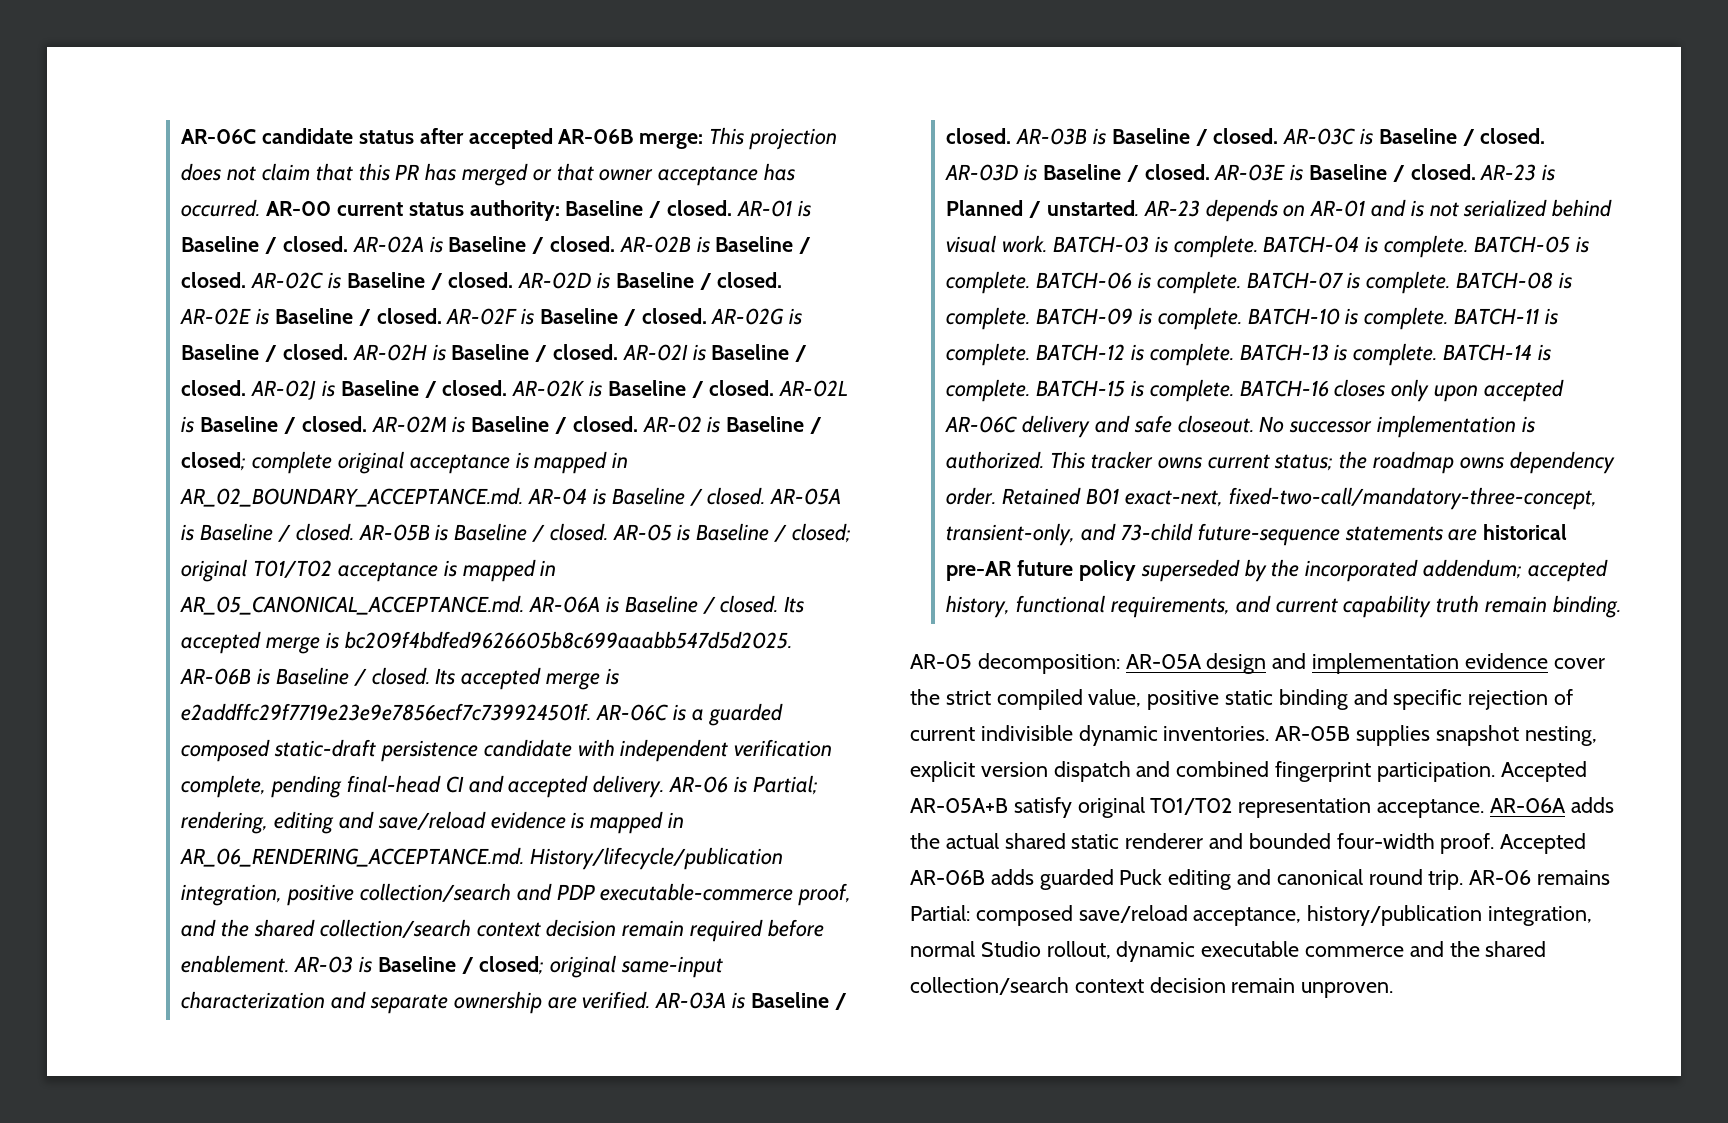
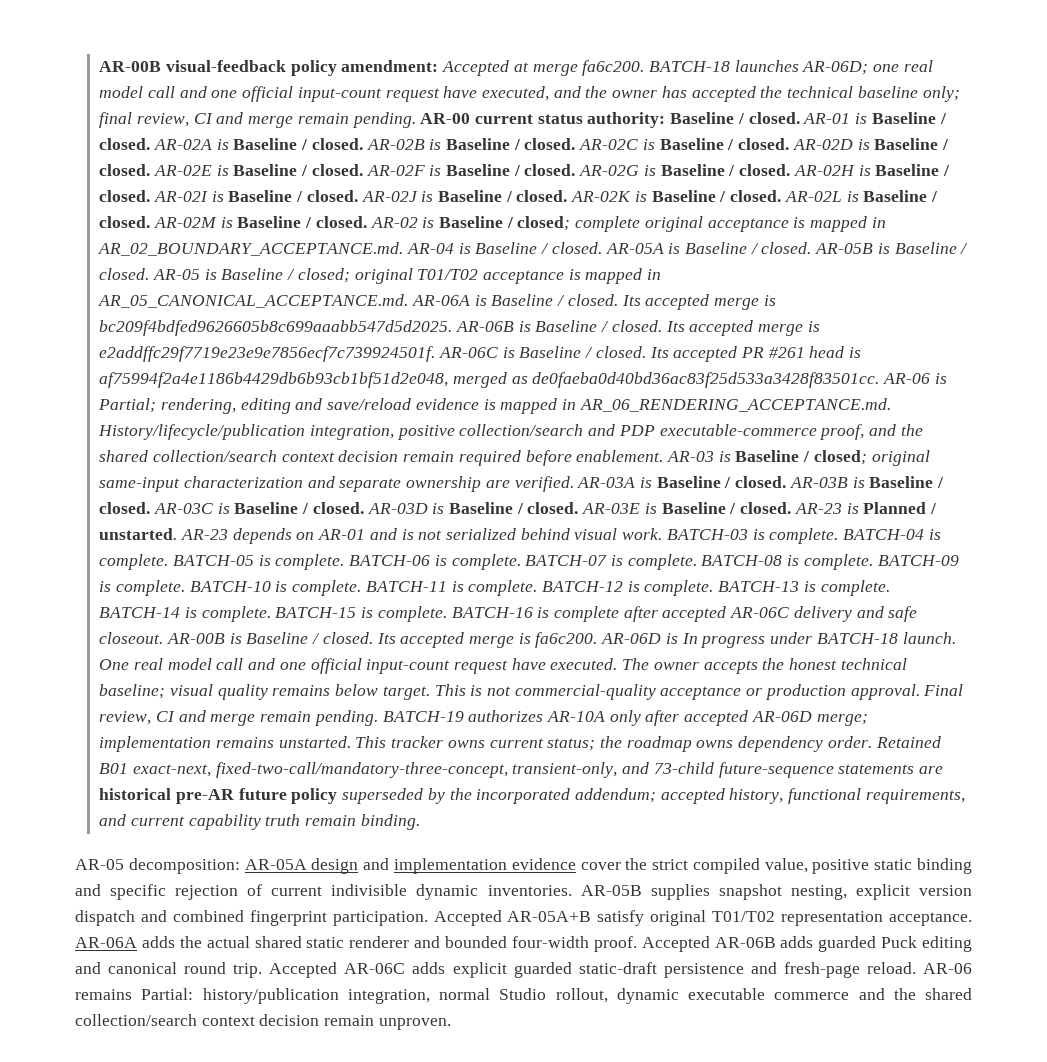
[181,127,837,150] [181,163,796,186] [181,199,261,217] AR-06C candidate status after accepted AR-06B merge: This projection does not claim that this PR has merged or that owner acceptance has occurred. -> [99,60,933,76] [99,86,960,102] [99,112,416,128] AR-00B visual-feedback policy amendment: Accepted at merge fa6c200. BATCH-18 launches AR-06D; one real model call and one official input-count request have executed, and the owner has accepted the technical baseline only; final review, CI and merge remain pending.
[691,703,783,726] [181,739,833,762] [181,775,665,798] a guarded composed static-draft persistence candidate with independent verification complete, pending final-head CI and accepted delivery. -> [519,346,862,362] [99,372,880,388] Baseline / closed. Its accepted PR #261 head is af75994f2a4e1186b4429db6b93cb1bf51d2e048, merged as de0faeba0d40bd36ac83f25d533a3428f83501cc.
[1334,379,1478,402] closes only upon -> [537,606,658,622] is complete after
[1259,415,1535,438] [946,451,1045,469] No successor implementation is authorized. -> [166,632,956,648] [99,658,907,674] [99,684,964,700] [99,710,868,726] [99,736,351,752] AR-00B is Baseline / closed. Its accepted merge is fa6c200. AR-06D is In progress under BATCH-18 launch. One real model call and one official input-count request have executed. The owner accepts the honest technical baseline; visual quality remains below target. This is not commercial-quality acceptance or production approval. Final review, CI and merge remain pending. BATCH-19 authorizes AR-10A only after accepted AR-06D merge; implementation remains unstarted.
[1469,870,1611,885] [910,905,1302,926] AR-06 remains Partial: composed save/reload acceptance, -> [269,962,972,978] [75,988,194,1000] Accepted AR-06C adds explicit guarded static-draft persistence and fresh-page reload. AR-06 remains Partial:

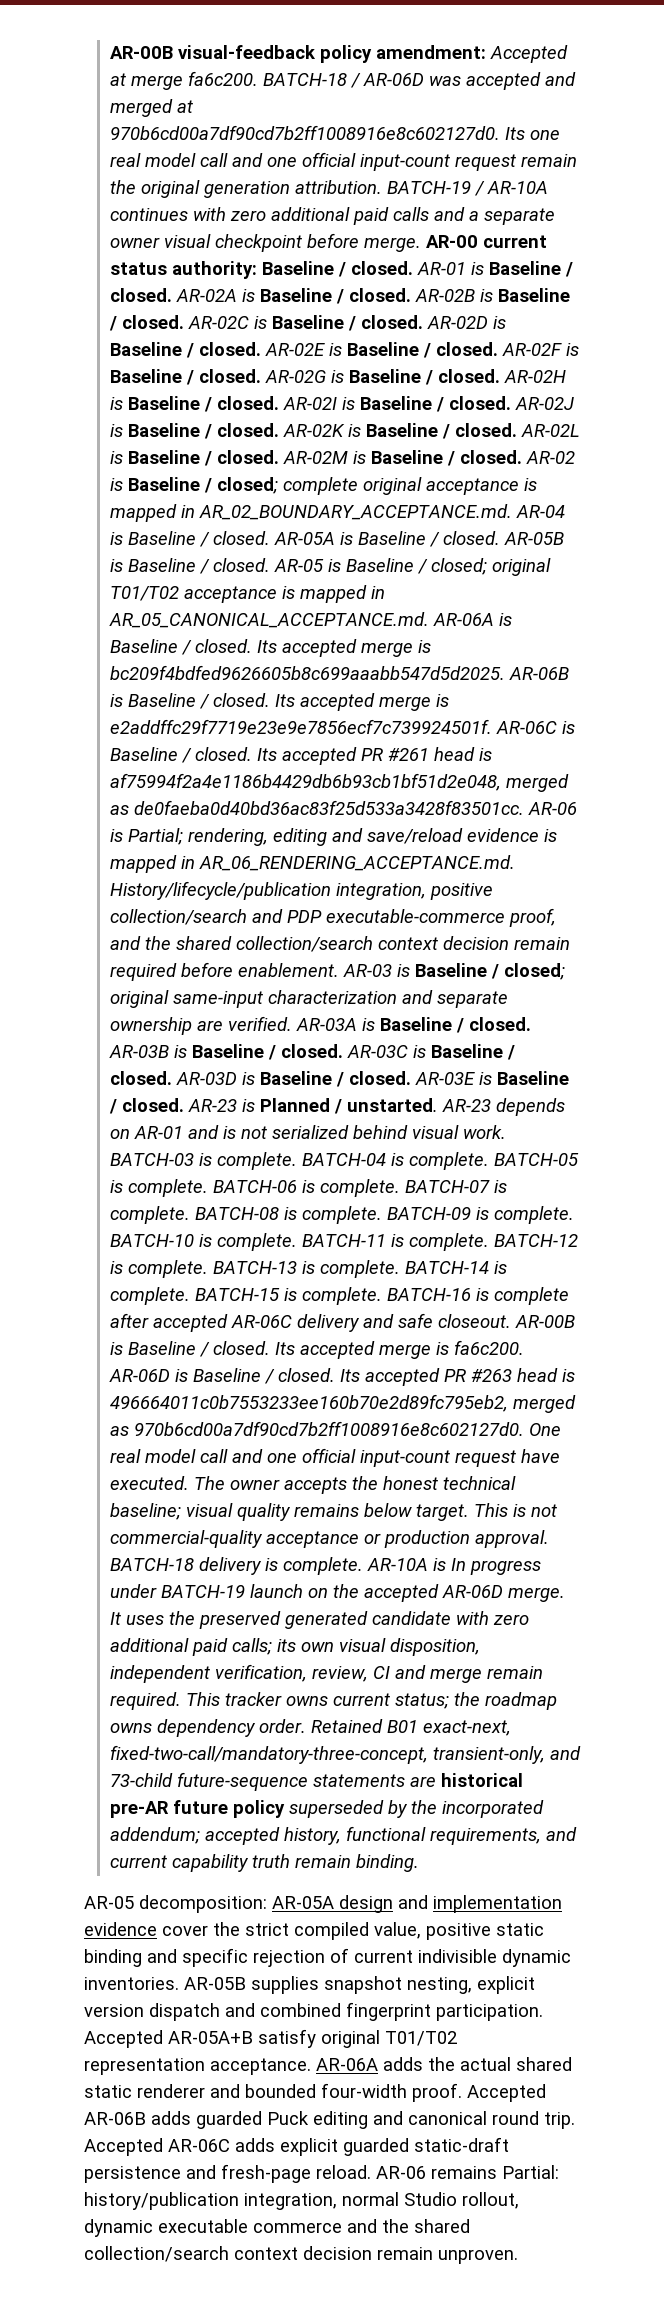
[734,60,869,75] launches AR-06D; -> [349,72,576,90] [109,99,193,117] [109,125,525,140] / AR-06D was accepted and merged at 970b6cd00a7df90cd7b2ff1008916e8c602127d0. Its
[443,86,960,102] [99,112,416,128] have executed, and the owner has accepted the technical baseline only; final review, CI and merge remain pending. -> [520,154,577,167] [109,180,548,198] [109,207,555,225] [109,233,421,252] remain the original generation attribution. BATCH-19 / AR-10A continues with zero additional paid calls and a separate owner visual checkpoint before merge.
[681,632,956,648] In progress under BATCH-18 launch. -> [192,1368,575,1386] [109,1394,576,1413] [109,1421,524,1436] Baseline / closed. Its accepted PR #263 head is 496664011c0b7553233ee160b70e2d89fc795eb2, merged as 970b6cd00a7df90cd7b2ff1008916e8c602127d0.
[923,684,964,696] [99,710,868,726] [99,736,351,752] Final review, CI and merge remain pending. BATCH-19 authorizes AR-10A only after accepted AR-06D merge; implementation remains unstarted. -> [109,1557,541,1575] [109,1584,565,1602] [109,1611,529,1629] [109,1638,480,1656] [109,1664,543,1683] [109,1692,181,1710] BATCH-18 delivery is complete. AR-10A is In progress under BATCH-19 launch on the accepted AR-06D merge. It uses the preserved generated candidate with zero additional paid calls; its own visual disposition, independent verification, review, CI and merge remain required.

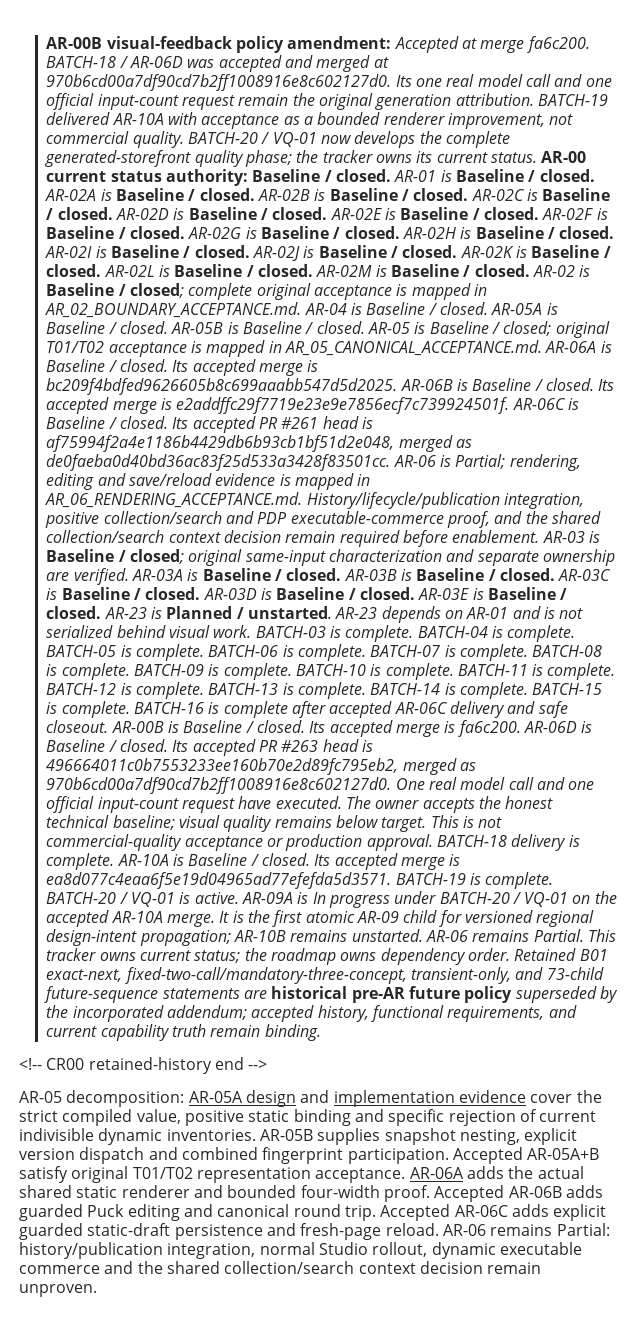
[473,181,548,196] [109,207,555,225] [109,233,421,252] / AR-10A continues with zero additional paid calls and a separate owner visual checkpoint before merge. -> [46,112,574,129] [46,131,510,148] [45,150,537,167] delivered AR-10A with acceptance as a bounded renderer improvement, not commercial quality. BATCH-20 / VQ-01 now develops the complete generated-storefront quality phase; the tracker owns its current status.
[450,1558,541,1575] [109,1584,303,1598] In progress under BATCH-19 launch -> [188,853,461,870] [46,872,554,889] [46,891,569,908] Baseline / closed. Its accepted merge is ea8d077c4eaa6f5e19d04965ad77efefda5d3571. BATCH-19 is complete. BATCH-20 / VQ-01 is active. AR-09A is In progress under BATCH-20 / VQ-01
[441,1585,503,1598] AR-06D -> [111,911,163,923] AR-10A
[125,1611,529,1629] [109,1638,480,1656] [109,1664,543,1683] [109,1692,181,1710] uses the preserved generated candidate with zero additional paid calls; its own visual disposition, independent verification, review, CI and merge remain required. -> [232,910,595,927] [46,929,584,946] is the first atomic AR-09 child for versioned regional design-intent propagation; AR-10B remains unstarted. AR-06 remains Partial.
(419, 1863) none -> [19,1057,268,1074] // <!-- CR00 retained-history end -->

